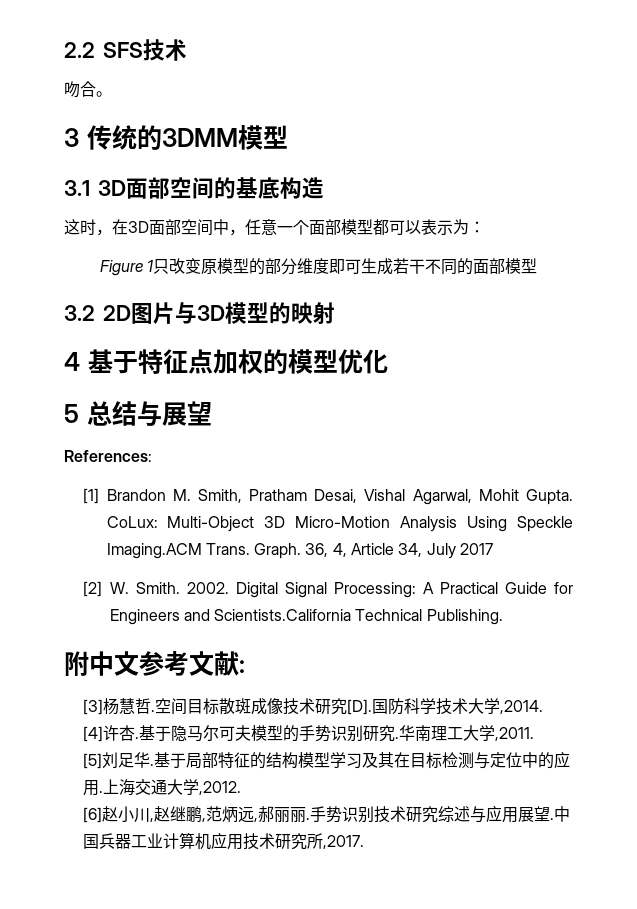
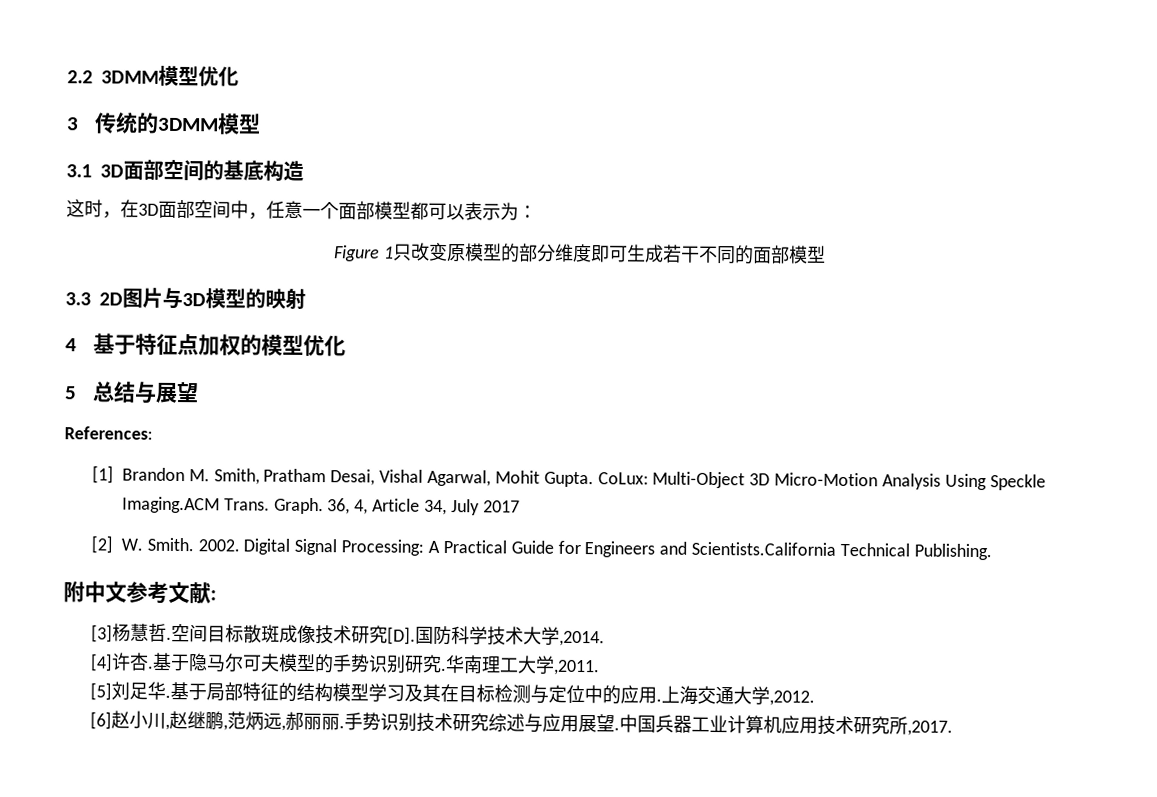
[103,39,187,61] [64,81,112,98] SFS技术 // 吻合。 -> [101,65,239,87] 3DMM模型优化
[64,305,95,321] 3.2 -> [65,292,91,306] 3.3

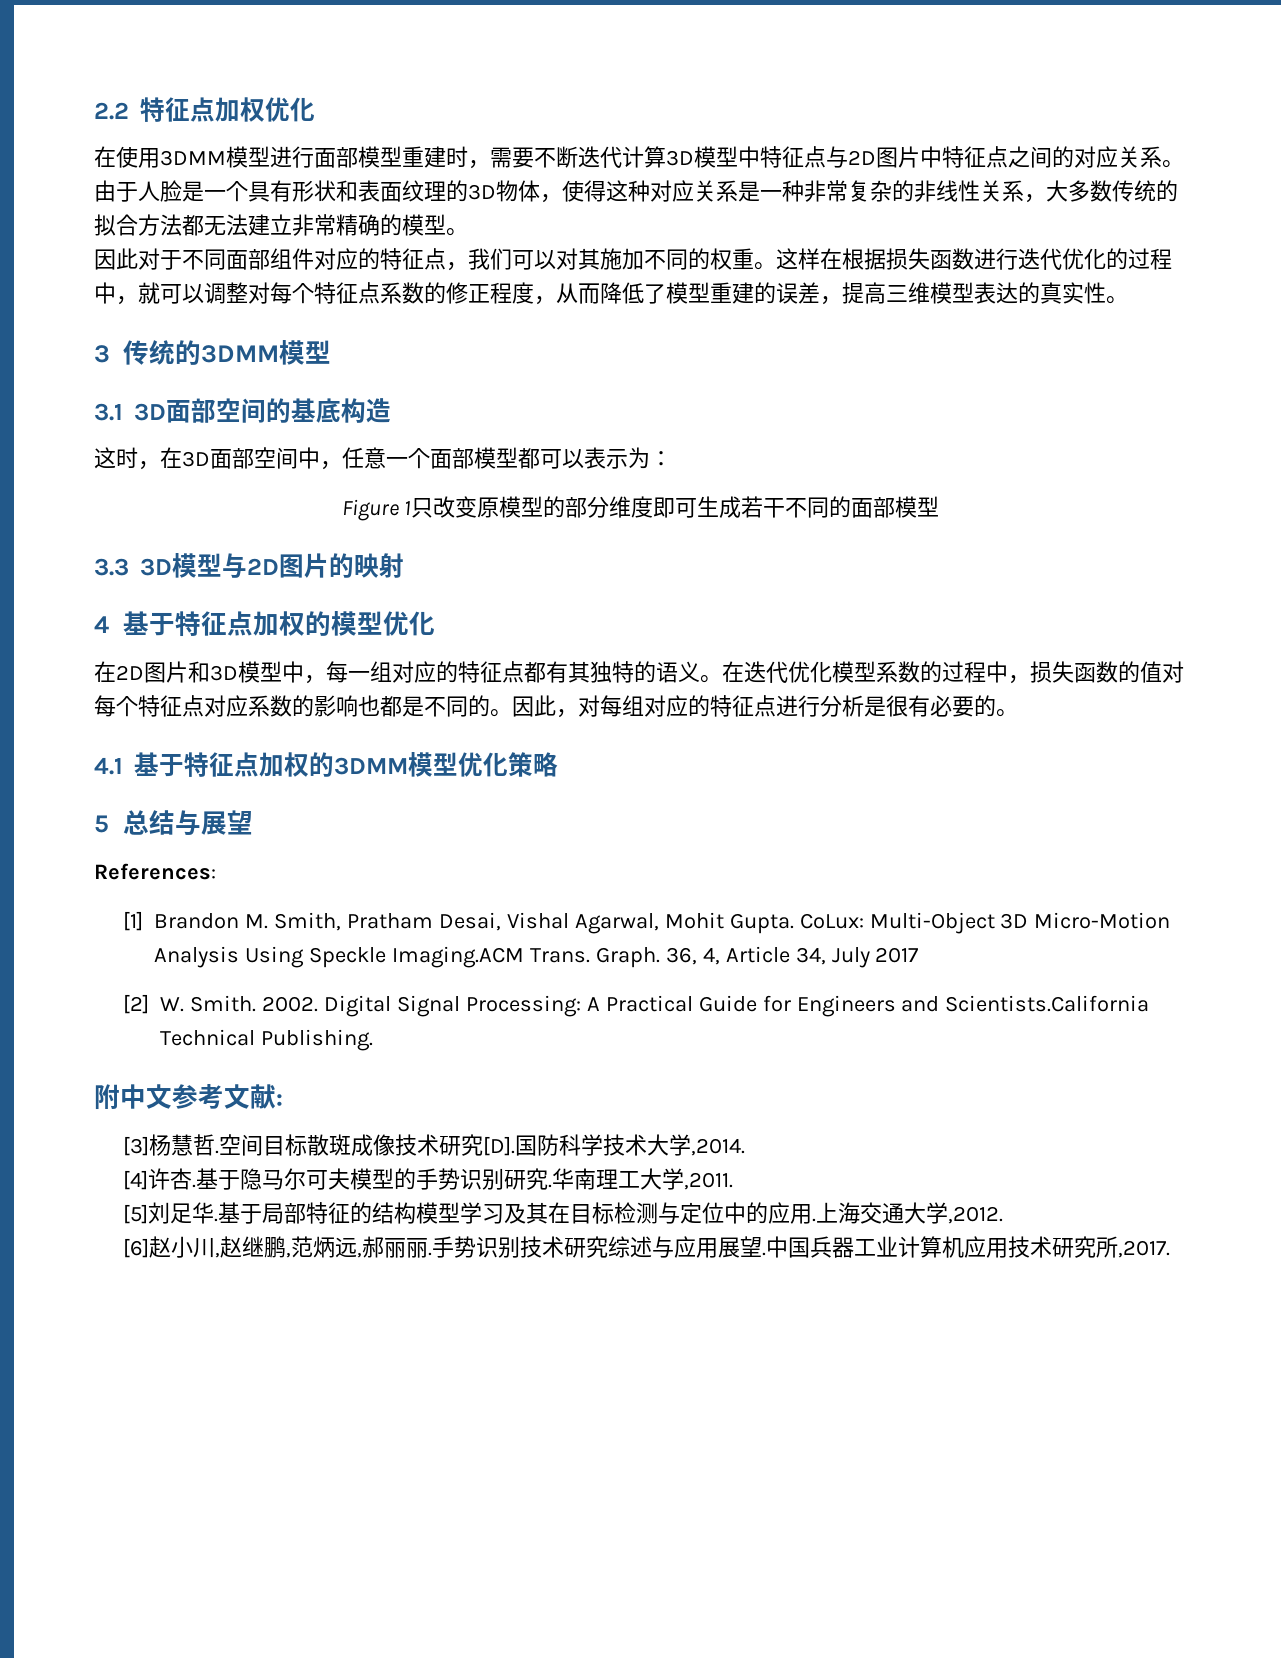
[101,65,239,87] 3DMM模型优化 -> [140,97,315,122] [94,146,1184,169] [94,180,1178,203] [94,214,468,236] [94,248,1172,271] [94,282,1128,305] 特征点加权优化 // 在使用3DMM模型进行面部模型重建时，需要不断迭代计算3D模型中特征点与2D图片中特征点之间的对应关系。由于人脸是一个具有形状和表面纹理的3D物体，使得这种对应关系是一种非常复杂的非线性关系，大多数传统的拟合方法都无法建立非常精确的模型。 // 因此对于不同面部组件对应的特征点，我们可以对其施加不同的权重。这样在根据损失函数进行迭代优化的过程中，就可以调整对每个特征点系数的修正程度，从而降低了模型重建的误差，提高三维模型表达的真实性。
[99,287,246,310] 2D图片与3D模型 -> [140,553,329,578] 3D模型与2D图片
(346, 346) none -> [94,661,1184,684] [94,695,1018,718] [94,752,558,777] // 在2D图片和3D模型中，每一组对应的特征点都有其独特的语义。在迭代优化模型系数的过程中，损失函数的值对每个特征点对应系数的影响也都是不同的。因此，对每组对应的特征点进行分析是很有必要的。 // 4.1基于特征点加权的3DMM模型优化策略

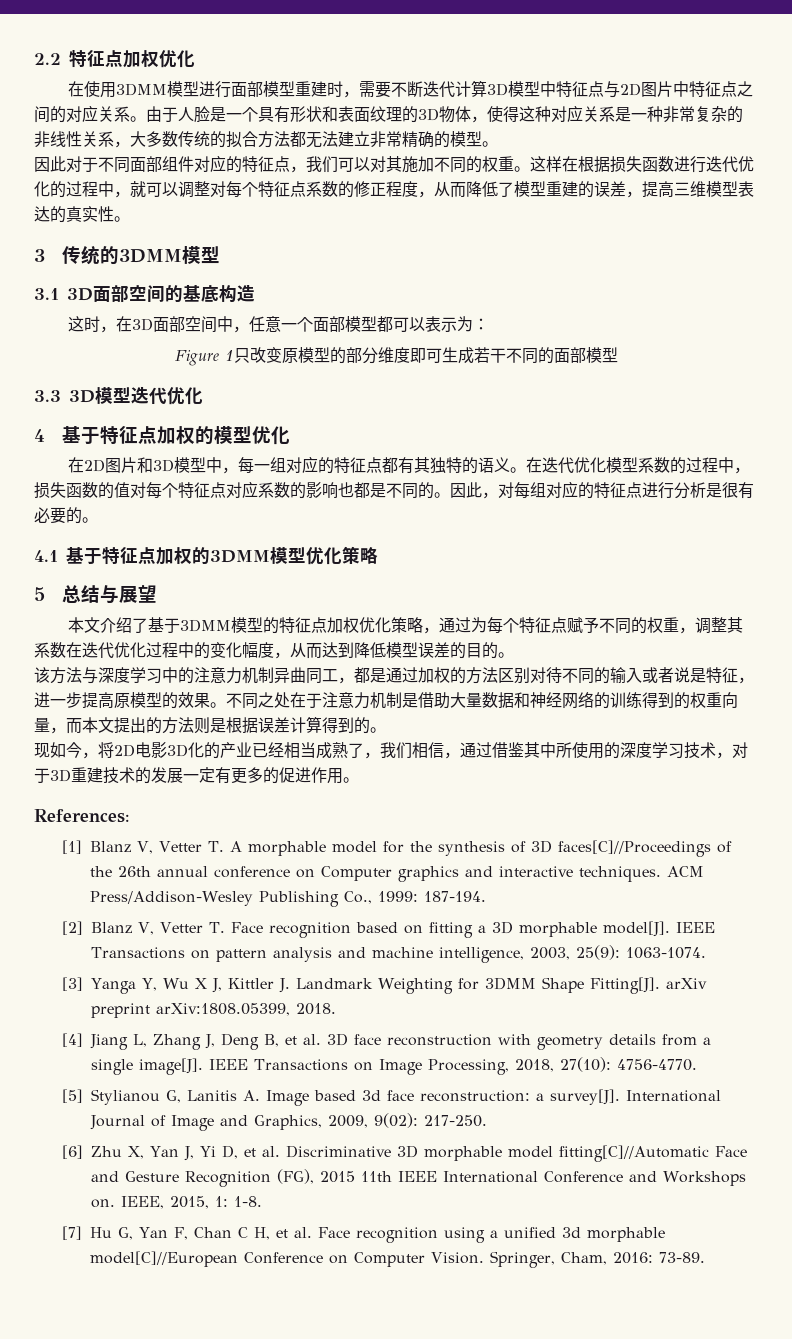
[222,553,404,578] 与2D图片的映射 -> [131,386,203,405] 迭代优化
[94,863,216,880] [123,911,1171,934] [154,946,919,968] [123,994,1150,1017] [160,1029,374,1051] [94,1084,283,1110] [123,1134,746,1156] [123,1168,734,1190] [123,1202,1004,1224] [123,1236,1171,1258] References: // [1] Brandon M. Smith, Pratham Desai, Vishal Agarwal, Mohit Gupta. CoLux: Multi-Object 3D Micro-Motion Analysis Using Speckle Imaging.ACM Trans. Graph. 36, 4, Article 34, July 2017 // [2] W. Smith. 2002. Digital Signal Processing: A Practical Guide for Engineers and Scientists.California Technical Publishing. // 附中文参考文献: // [3]杨慧哲.空间目标散斑成像技术研究[D].国防科学技术大学,2014. // [4]许杏.基于隐马尔可夫模型的手势识别研究.华南理工大学,2011. // [5]刘足华.基于局部特征的结构模型学习及其在目标检测与定位中的应用.上海交通大学,2012. // [6]赵小川,赵继鹏,范炳远,郝丽丽.手势识别技术研究综述与应用展望.中国兵器工业计算机应用技术研究所,2017. -> [67,617,743,634] [34,642,514,659] [34,667,754,684] [34,691,738,709] [34,716,386,734] [34,742,748,759] [34,767,359,784] [34,809,130,823] [61,840,732,857] [89,866,704,882] [89,891,486,907] [61,921,715,938] [90,945,706,963] [61,977,707,994] [90,1003,336,1018] [61,1033,711,1050] [90,1057,697,1075] [61,1089,721,1106] [89,1113,487,1131] [61,1145,747,1162] [90,1169,746,1187] [90,1196,262,1209] [61,1226,665,1243] [89,1251,705,1268] 本文介绍了基于3DMM模型的特征点加权优化策略，通过为每个特征点赋予不同的权重，调整其系数在迭代优化过程中的变化幅度，从而达到降低模型误差的目的。 // 该方法与深度学习中的注意力机制异曲同工，都是通过加权的方法区别对待不同的输入或者说是特征，进一步提高原模型的效果。不同之处在于注意力机制是借助大量数据和神经网络的训练得到的权重向量，而本文提出的方法则是根据误差计算得到的。 // 现如今，将2D电影3D化的产业已经相当成熟了，我们相信，通过借鉴其中所使用的深度学习技术，对于3D重建技术的发展一定有更多的促进作用。 // References: // [1] Blanz V, Vetter T. A morphable model for the synthesis of 3D faces[C]//Proceedings of the 26th annual conference on Computer graphics and interactive techniques. ACM Press/Addison-Wesley Publishing Co., 1999: 187-194. // [2] Blanz V, Vetter T. Face recognition based on fitting a 3D morphable model[J]. IEEE Transactions on pattern analysis and machine intelligence, 2003, 25(9): 1063-1074. // [3] Yanga Y, Wu X J, Kittler J. Landmark Weighting for 3DMM Shape Fitting[J]. arXiv preprint arXiv:1808.05399, 2018. // [4] Jiang L, Zhang J, Deng B, et al. 3D face reconstruction with geometry details from a single image[J]. IEEE Transactions on Image Processing, 2018, 27(10): 4756-4770. // [5] Stylianou G, Lanitis A. Image based 3d face reconstruction: a survey[J]. International Journal of Image and Graphics, 2009, 9(02): 217-250. // [6] Zhu X, Yan J, Yi D, et al. Discriminative 3D morphable model fitting[C]//Automatic Face and Gesture Recognition (FG), 2015 11th IEEE International Conference and Workshops on. IEEE, 2015, 1: 1-8. // [7] Hu G, Yan F, Chan C H, et al. Face recognition using a unified 3d morphable model[C]//European Conference on Computer Vision. Springer, Cham, 2016: 73-89.

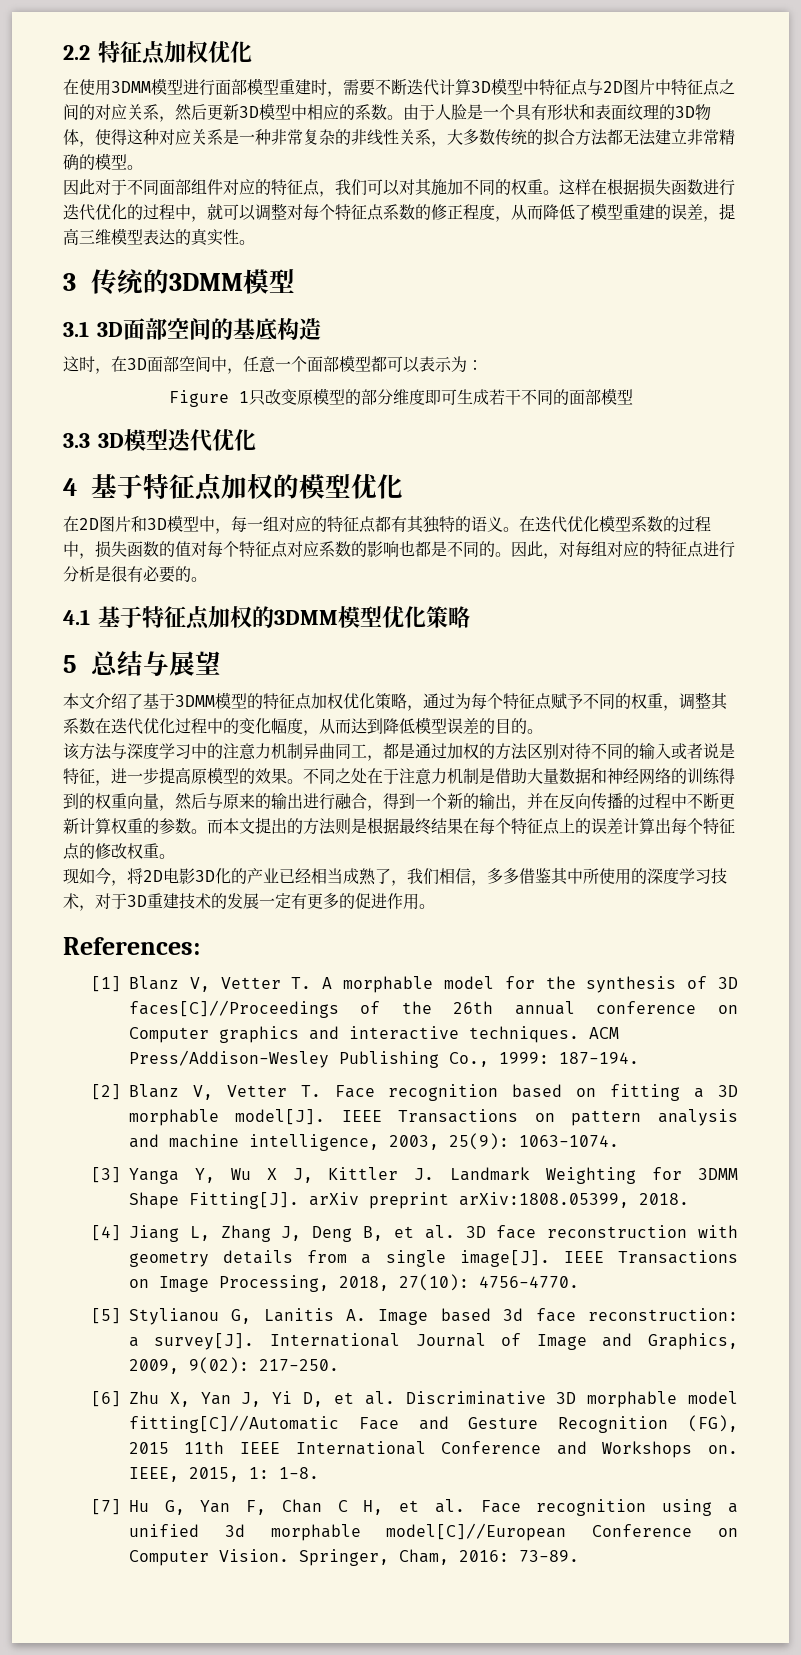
(130, 114) none -> [159,103,387,122] ，然后更新3D模型中相应的系数
(66, 730) none -> [175,793,735,811] [63,818,207,834] 然后与原来的输出进行融合，得到一个新的输出，并在反向传播的过程中不断更新计算权重的参数。
[258,716,370,734] 误差计算得到的 -> [399,818,735,835] [63,843,159,860] 最终结果在每个特征点上的误差计算出每个特征点的修改权重
[460,742,492,758] 通过 -> [487,868,519,884] 多多

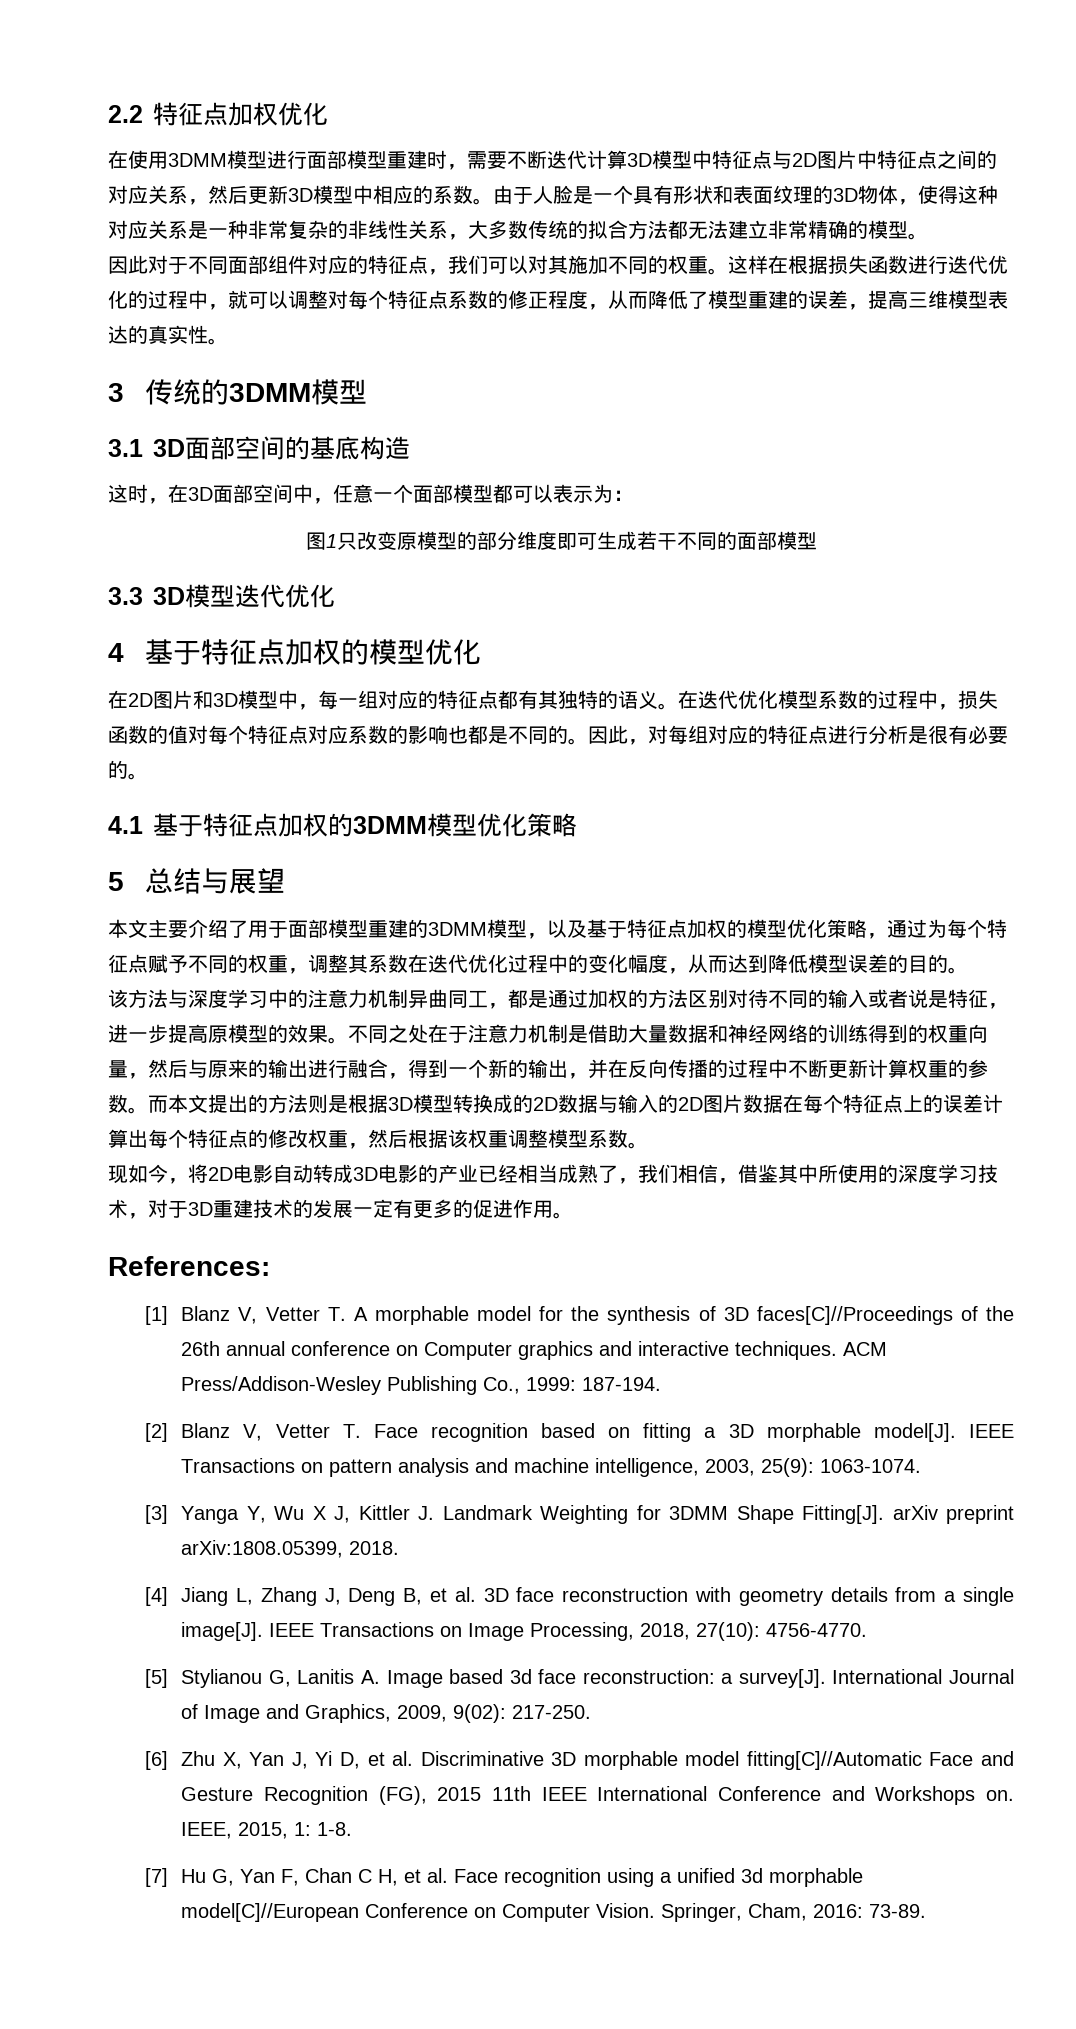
[168,390,229,407] Figure -> [305,532,326,550] 图
[95,692,343,710] 介绍了基于3DMM模型的特征点加权 -> [148,919,787,939] 主要介绍了用于面部模型重建的3DMM模型，以及基于特征点加权的模型
[399,818,463,835] 最终结果 -> [388,1094,783,1113] 3D模型转换成的2D数据与输入的2D图片数据
(159, 850) none -> [348,1129,628,1149] ，然后根据该权重调整模型系数
[195,868,231,884] 3D化 -> [273,1164,418,1183] 自动转成3D电影
[487,868,519,884] 多多 -> (738, 1181) none

